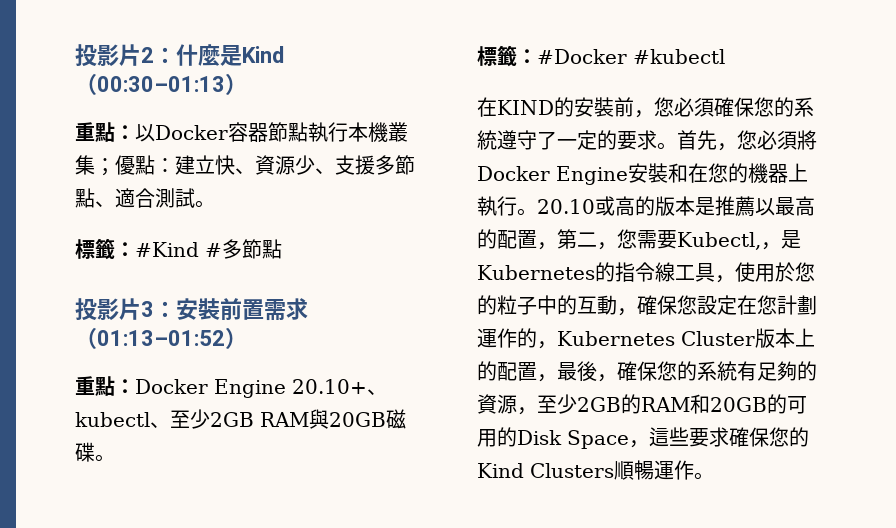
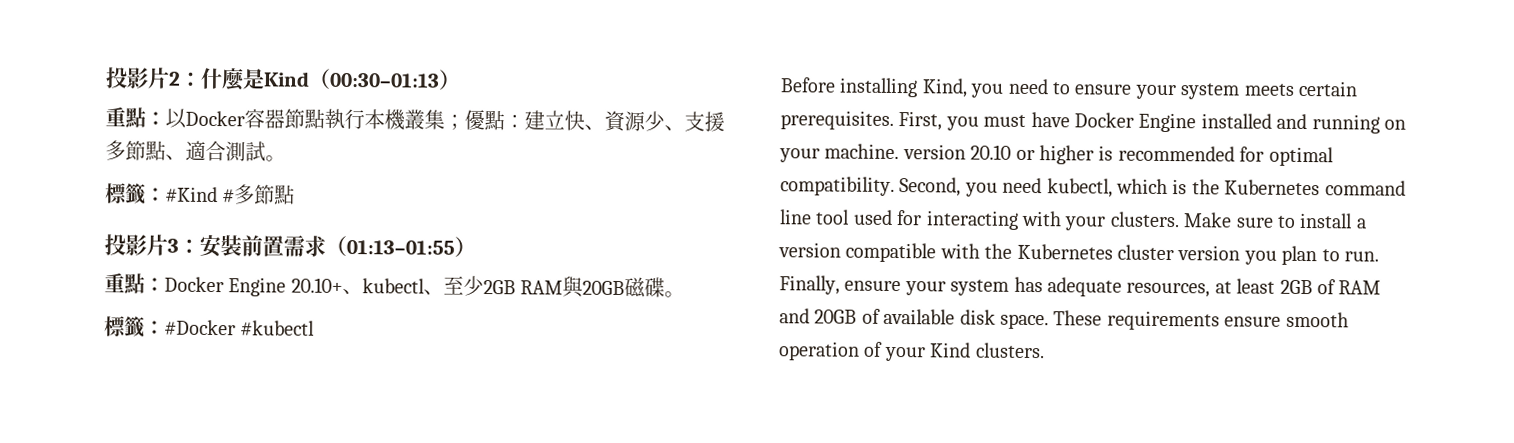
[97,330,225,346] 01:13–01:52 -> [346,239,455,255] 01:13–01:55
[477,97,814,118] [477,130,817,151] [477,163,808,185] [477,196,815,217] [477,229,801,250] [477,262,815,283] [477,295,817,316] [477,328,815,349] [477,361,817,382] [477,394,807,415] [477,427,809,449] [477,460,714,480] 在KIND的安裝前，您必須確保您的系統遵守了一定的要求。首先，您必須將Docker Engine安裝和在您的機器上執行。20.10或高的版本是推薦以最高的配置，第二，您需要Kubectl,，是Kubernetes的指令線工具，使用於您的粒子中的互動，確保您設定在您計劃運作的，Kubernetes Cluster版本上的配置，最後，確保您的系統有足夠的資源，至少2GB的RAM和20GB的可用的Disk Space，這些要求確保您的Kind Clusters順暢運作。 -> [780,77,1358,100] [780,110,1406,134] [779,143,1334,167] [780,176,1406,198] [779,209,1367,231] [778,242,1379,266] [779,275,1382,298] [779,308,1349,331] [778,341,1045,362] Before installing Kind, you need to ensure your system meets certain prerequisites. First, you must have Docker Engine installed and running on your machine. version 20.10 or higher is recommended for optimal compatibility. Second, you need kubectl, which is the Kubernetes command line tool used for interacting with your clusters. Make sure to install a version compatible with the Kubernetes cluster version you plan to run. Finally, ensure your system has adequate resources, at least 2GB of RAM and 20GB of available disk space. These requirements ensure smooth operation of your Kind clusters.

